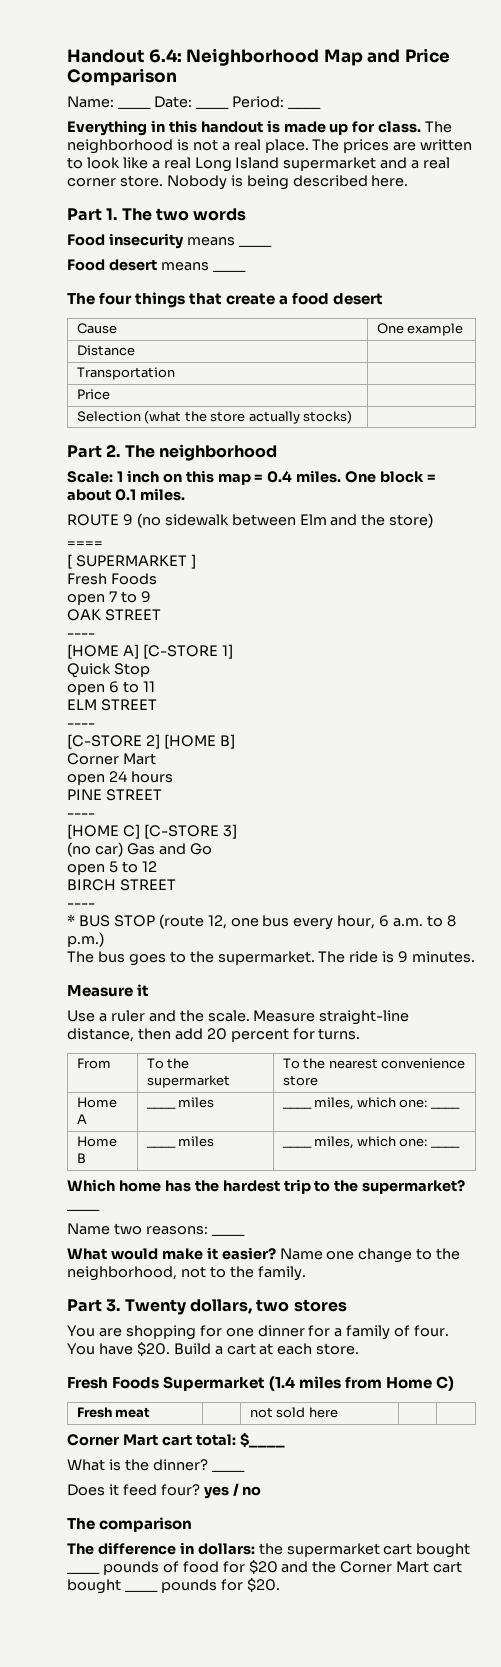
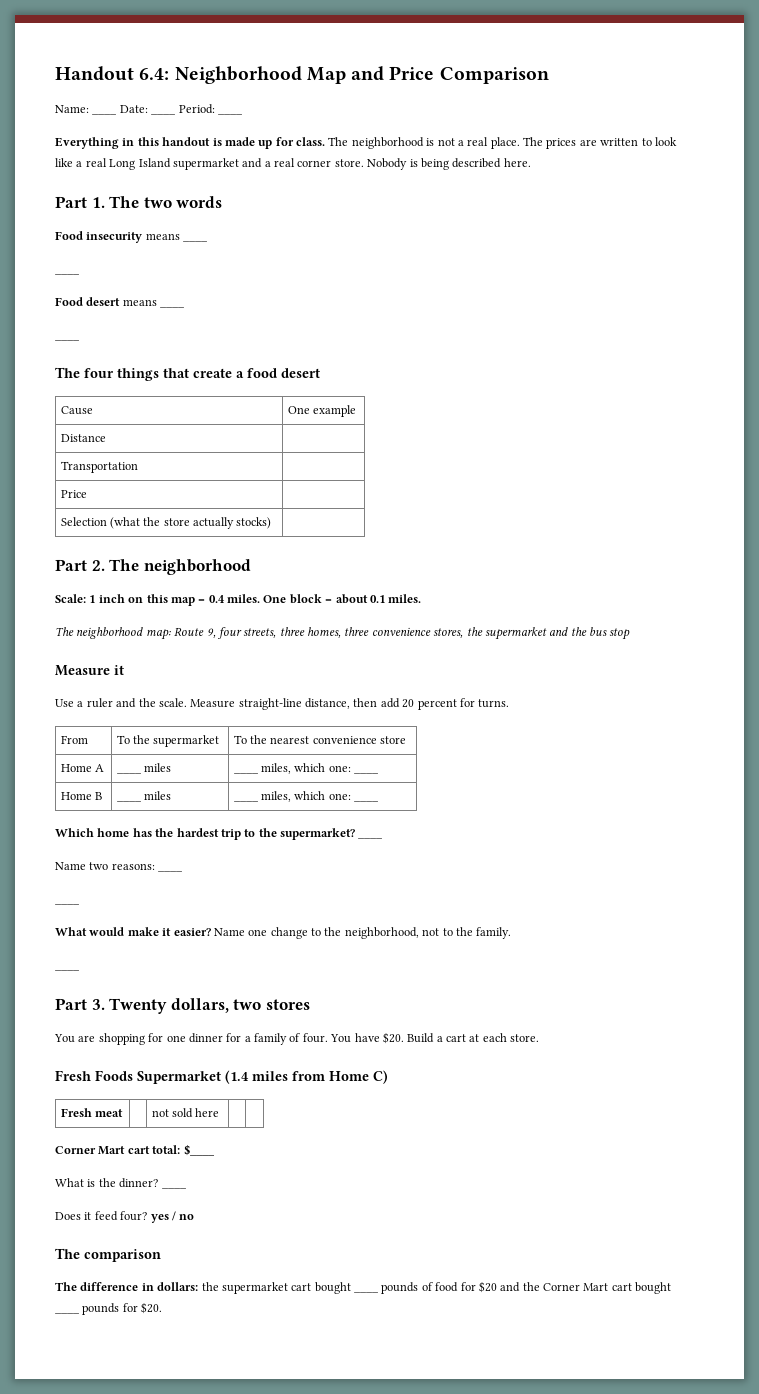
(272, 246) none -> [55,273,80,275] // ____
(246, 271) none -> [55,339,80,341] // ____
[67,513,434,528] [67,541,103,548] [67,554,196,569] [67,573,157,585] [67,591,151,605] [67,609,161,621] [67,633,95,638] [67,644,233,659] [67,663,150,678] [67,681,155,695] [67,699,157,711] [67,723,95,728] [67,734,235,749] [67,753,156,765] [67,771,173,785] [67,789,162,801] [67,813,95,818] [67,824,237,839] [67,842,212,857] [67,861,157,875] [67,879,176,891] [67,903,95,908] [67,914,456,930] [67,932,104,947] [67,951,476,966] ROUTE 9 (no sidewalk between Elm and the store) // ==== // [ SUPERMARKET ] // Fresh Foods // open 7 to 9 // OAK STREET // ---- // [HOME A] [C-STORE 1] // Quick Stop // open 6 to 11 // ELM STREET // ---- // [C-STORE 2] [HOME B] // Corner Mart // open 24 hours // PINE STREET // ---- // [HOME C] [C-STORE 3] // (no car) Gas and Go // open 5 to 12 // BIRCH STREET // ---- // * BUS STOP (route 12, one bus every hour, 6 a.m. to 8 p.m.) // The bus goes to the supermarket. The ride is 9 minutes. -> [55,627,631,640] The neighborhood map: Route 9, four streets, three homes, three convenience stores, the supermarket and the bus stop
(245, 1235) none -> [55,903,80,905] // ____
(306, 1273) none -> [55,969,80,971] // ____

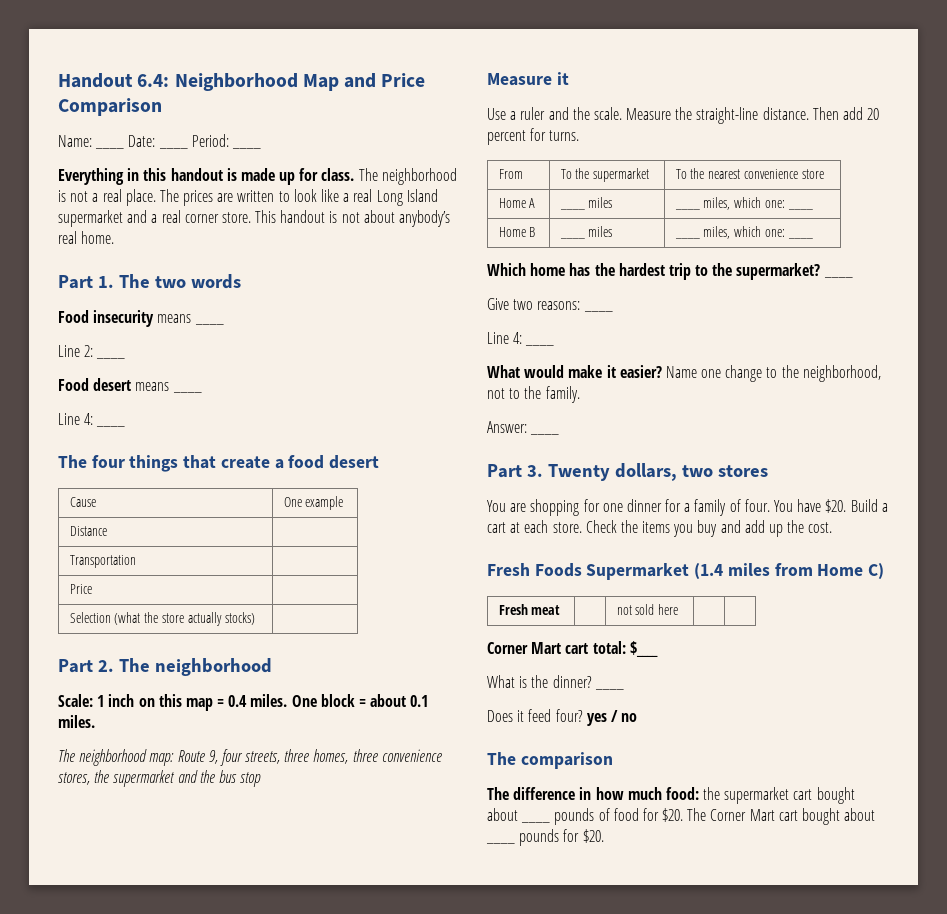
[367,158,531,170] Nobody is being described here. -> [255,210,451,227] [58,231,115,244] This handout is not about anybody’s real home.
(209, 241) none -> [58,345,94,357] Line 2:
(186, 307) none -> [58,413,94,425] Line 4:
[238,698,378,710] straight-line distance, then -> [675,107,839,124] the straight-line distance. Then
[55,862,86,870] Name -> [487,298,509,310] Give
(184, 871) none -> [487,332,523,344] Line 4:
(512, 933) none -> [487,421,527,433] Answer:
(540, 1038) none -> [585,520,833,537] Check the items you buy and add up the cost.
[157,1282,199,1291] dollars: -> [595,787,699,800] how much food:
(351, 1288) none -> [487,808,518,821] about
[478,1281,540,1293] $20 and the -> [662,808,707,822] $20. The
(672, 1288) none -> [844,808,876,821] about

